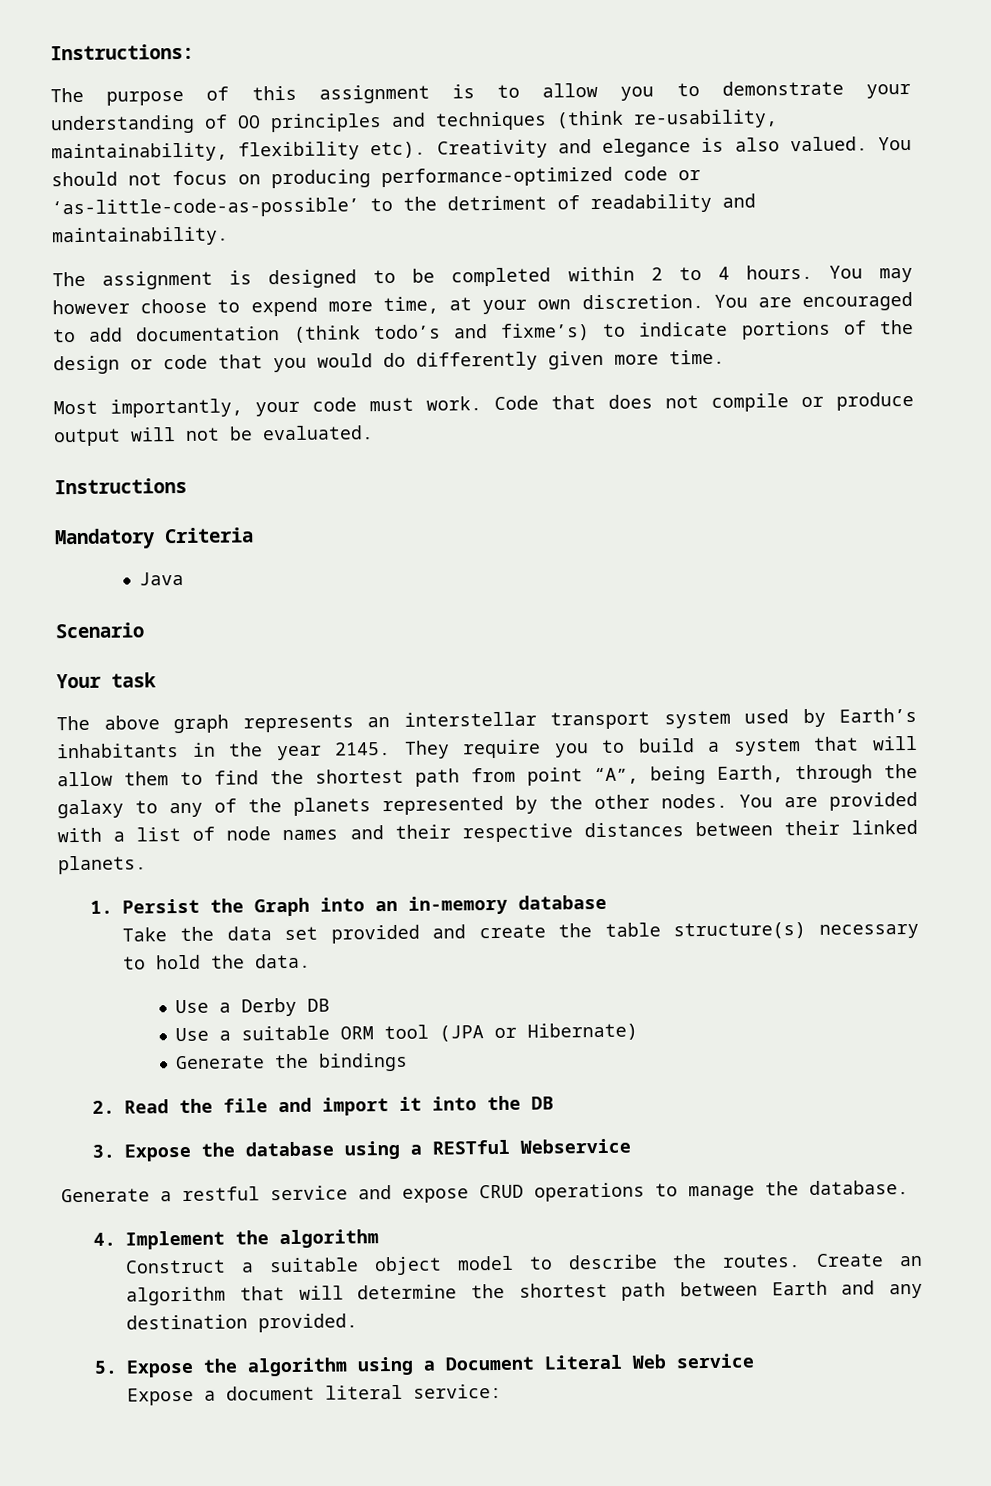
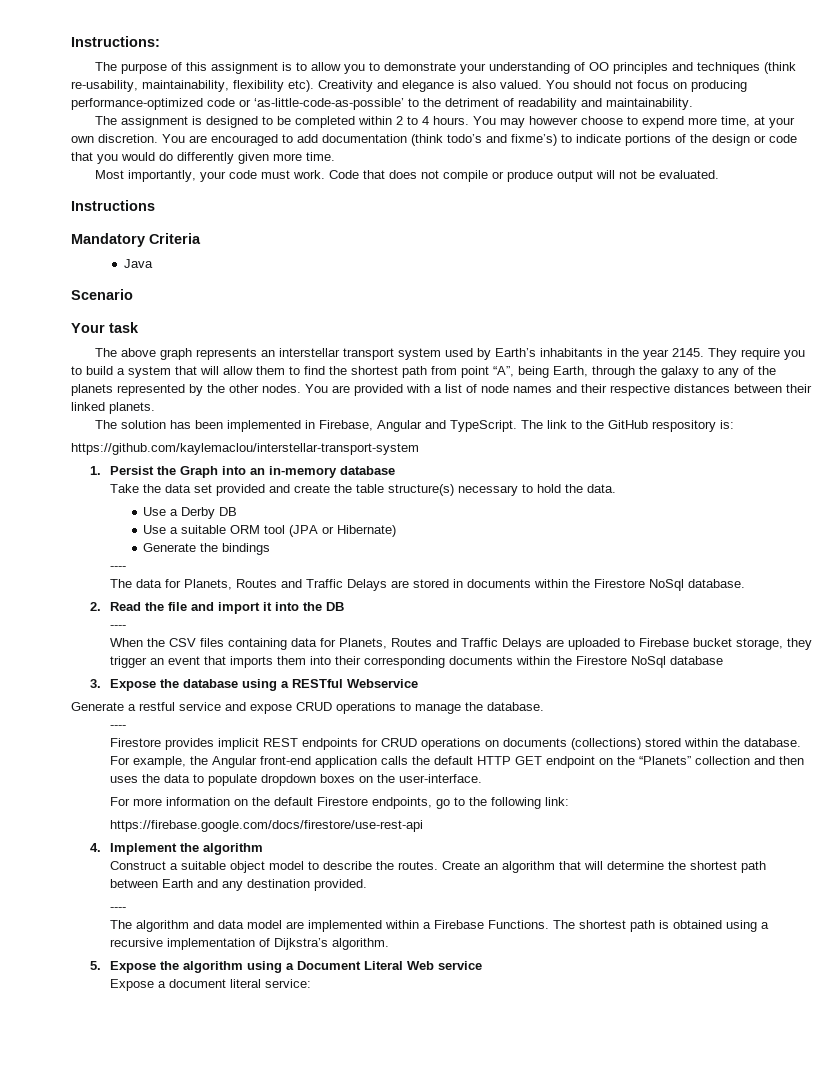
(147, 865) none -> [95,420,735,432] [71,443,419,455] // The solution has been implemented in Firebase, Angular and TypeScript. The link to the GitHub respository is: // https://github.com/kaylemaclou/interstellar-transport-system
(409, 1062) none -> [109,566,126,570] [109,579,745,591] // ---- // The data for Planets, Routes and Traffic Delays are stored in documents within the Firestore NoSql database.
(555, 1103) none -> [109,625,126,629] [109,638,812,650] [109,656,723,668] // ---- // When the CSV files containing data for Planets, Routes and Traffic Delays are uploaded to Firebase bucket storage, they trigger an event that imports them into their corresponding documents within the Firestore NoSql database
(909, 1188) none -> [109,725,126,729] [109,738,801,750] [109,756,804,768] [109,774,482,786] [109,797,569,809] [109,820,423,832] // ---- // Firestore provides implicit REST endpoints for CRUD operations on documents (collections) stored within the database. For example, the Angular front-end application calls the default HTTP GET endpoint on the “Planets” collection and then uses the data to populate dropdown boxes on the user-interface. // For more information on the default Firestore endpoints, go to the following link: // https://firebase.google.com/docs/firestore/use-rest-api
(359, 1323) none -> [109,907,126,911] [109,920,769,932] [109,938,389,950] // ---- // The algorithm and data model are implemented within a Firebase Functions. The shortest path is obtained using a recursive implementation of Dijkstra’s algorithm.

